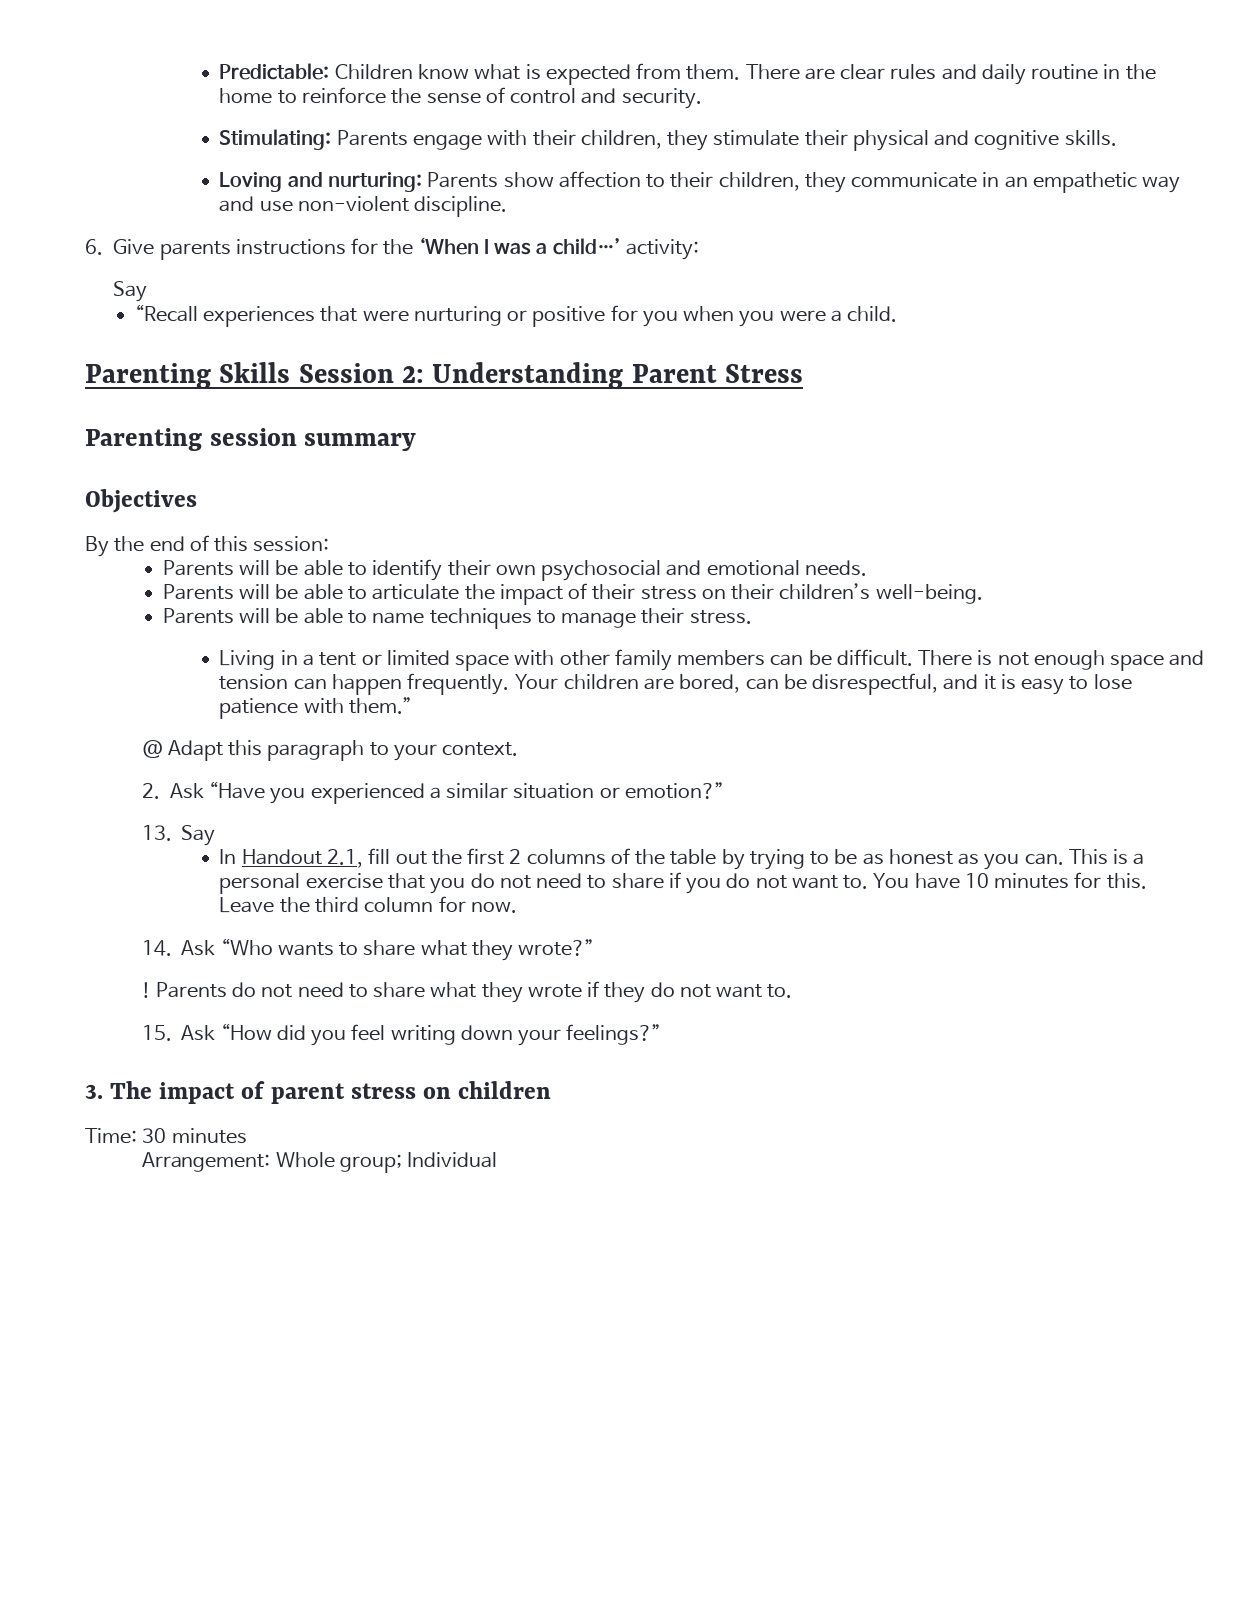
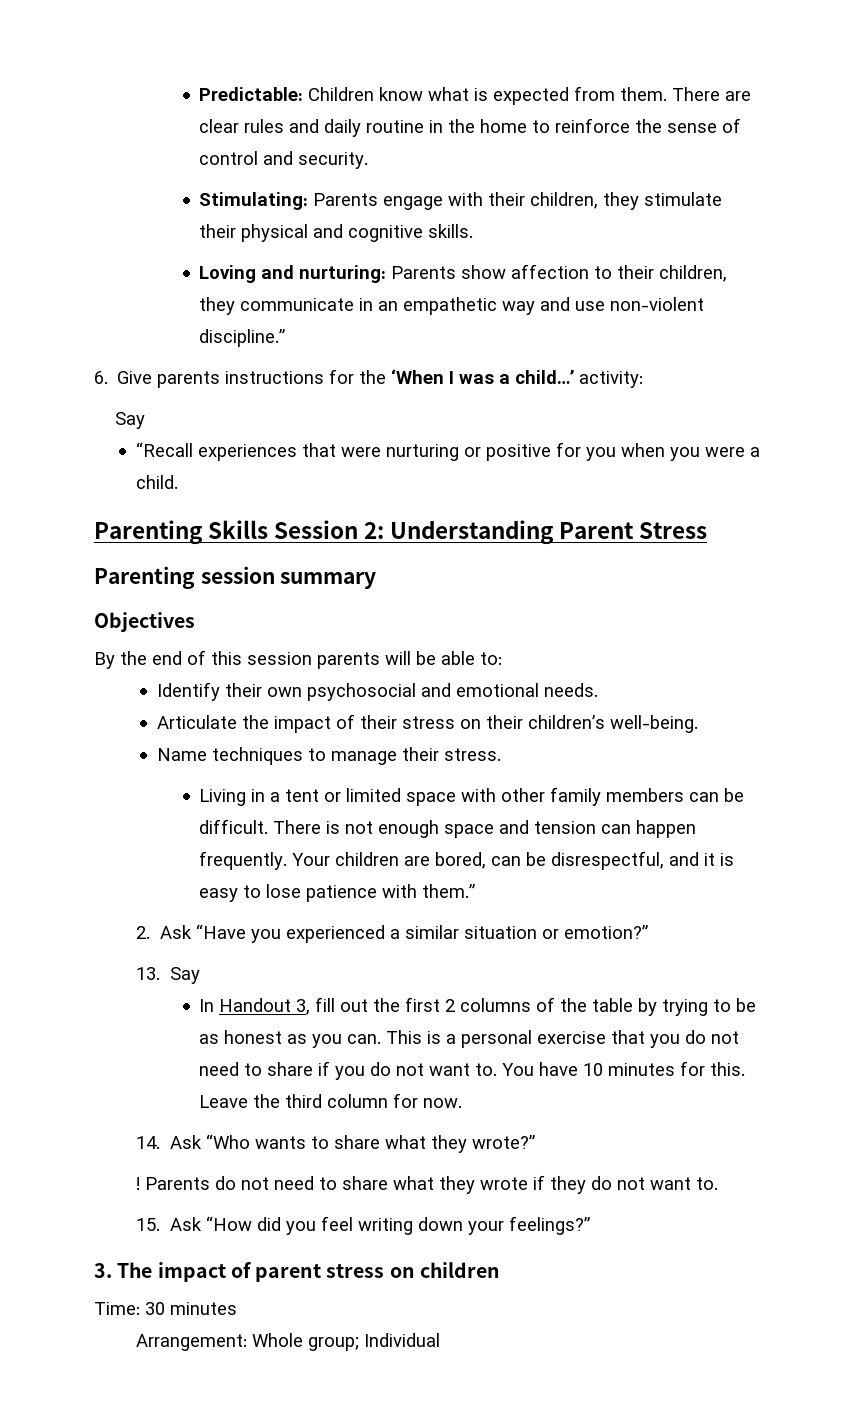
[414,196,508,217] discipline. -> [199,329,286,347] discipline.”
[253,536,330,552] [162,559,443,581] session: // Parents will be able to identify -> [247,651,502,669] [156,682,220,701] session parents will be able to: // Identify
[162,584,460,600] Parents will be able to articulate -> [156,715,237,729] Articulate
[162,608,425,624] Parents will be able to name -> [156,748,207,761] Name
[141,740,519,761] // @ Adapt this paragraph to your context. -> (476, 891) none
[326,849,363,868] 2.1, -> [296,999,311,1015] 3,

